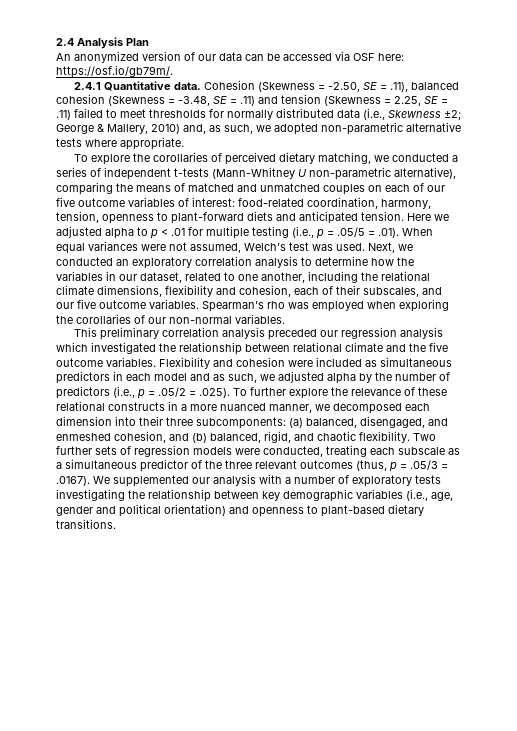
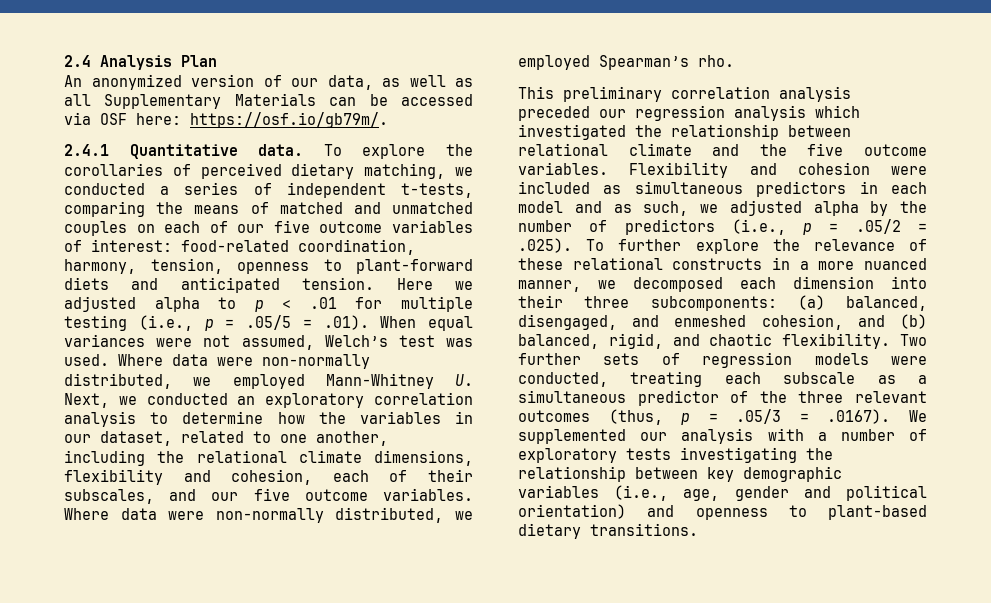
[219,52,242,61] data -> [327,75,473,90] [64,93,316,109] data, as well as all Supplementary Materials
[204,80,460,92] [56,94,448,106] [56,108,461,120] [56,122,461,135] [56,137,184,150] Cohesion (Skewness = -2.50, SE = .11), balanced cohesion (Skewness = -3.48, SE = .11) and tension (Skewness = 2.25, SE = .11) failed to meet thresholds for normally distributed data (i.e., Skewness ±2; George & Mallery, 2010) and, as such, we adopted non-parametric alternative tests where appropriate. // -> (304, 150) none
[174,167,456,180] t-tests (Mann-Whitney U non-parametric alternative), -> [400,183,473,198] t-tests,
(365, 247) none -> [118,354,370,369] [64,373,473,389] Where data were non-normally distributed, we employed Mann-Whitney U.
[202,299,449,312] [56,314,285,324] Spearman’s rho was employed when exploring the corollaries of our non-normal variables. -> [64,507,473,523] [518,55,734,70] Where data were non-normally distributed, we employed Spearman’s rho.

